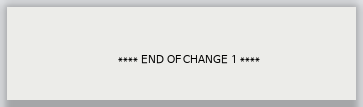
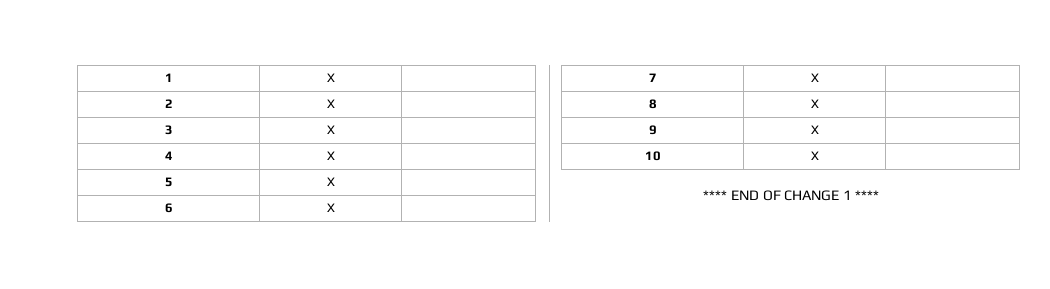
(117, 60) none -> [164,73,173,82] [326,73,335,82] [164,99,173,108] [326,99,335,108] [164,125,173,135] [326,125,335,134] [164,151,173,160] [326,151,335,160] [164,177,173,187] [326,177,335,186] [164,203,173,213] [326,203,335,212] [648,73,657,82] [810,73,819,82] [648,99,657,109] [810,99,819,108] [648,125,657,135] [810,125,819,134] [644,151,661,161] [810,151,819,160] 1 | X | // 2 | X | // 3 | X | // 4 | X | // 5 | X | // 6 | X | // 7 | X | // 8 | X | // 9 | X | // 10 | X | //

